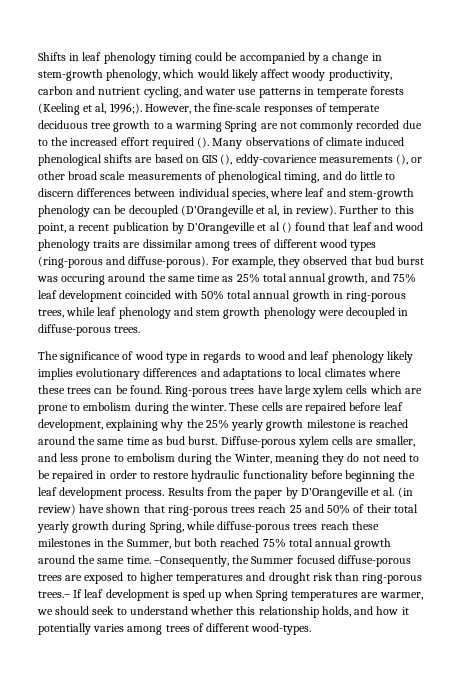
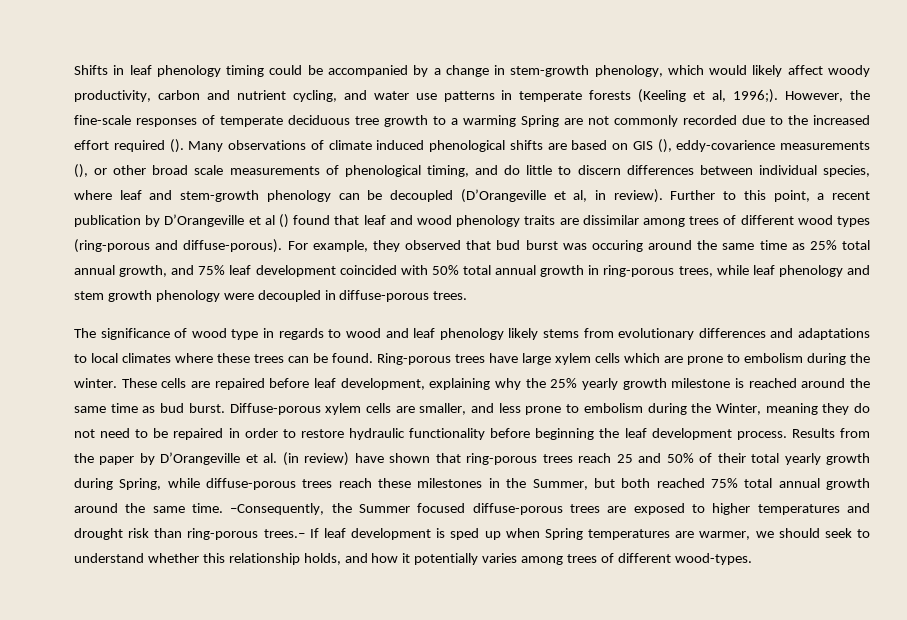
[38,368,73,380] implies -> [542,328,614,338] stems from

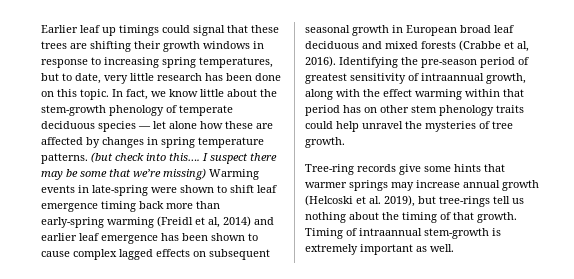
[74,65,871,77] [74,89,871,103] [74,115,870,127] [74,139,870,153] [74,164,870,178] [74,189,870,203] [74,214,871,228] [74,239,870,253] [74,265,870,277] [74,290,468,302] [74,328,870,340] [74,353,870,365] [74,378,870,390] [74,403,871,415] [74,428,870,440] [74,452,871,466] [74,478,871,490] [74,503,871,515] [74,528,870,540] [74,553,752,565] Shifts in leaf phenology timing could be accompanied by a change in stem-growth phenology, which would likely affect woody productivity, carbon and nutrient cycling, and water use patterns in temperate forests (Keeling et al, 1996;). However, the fine-scale responses of temperate deciduous tree growth to a warming Spring are not commonly recorded due to the increased effort required (). Many observations of climate induced phenological shifts are based on GIS (), eddy-covarience measurements (), or other broad scale measurements of phenological timing, and do little to discern differences between individual species, where leaf and stem-growth phenology can be decoupled (D’Orangeville et al, in review). Further to this point, a recent publication by D’Orangeville et al () found that leaf and wood phenology traits are dissimilar among trees of different wood types (ring-porous and diffuse-porous). For example, they observed that bud burst was occuring around the same time as 25% total annual growth, and 75% leaf development coincided with 50% total annual growth in ring-porous trees, while leaf phenology and stem growth phenology were decoupled in diffuse-porous trees. // The significance of wood type in regards to wood and leaf phenology likely stems from evolutionary differences and adaptations to local climates where these trees can be found. Ring-porous trees have large xylem cells which are prone to embolism during the winter. These cells are repaired before leaf development, explaining why the 25% yearly growth milestone is reached around the same time as bud burst. Diffuse-porous xylem cells are smaller, and less prone to embolism during the Winter, meaning they do not need to be repaired in order to restore hydraulic functionality before beginning the leaf development process. Results from the paper by D’Orangeville et al. (in review) have shown that ring-porous trees reach 25 and 50% of their total yearly growth during Spring, while diffuse-porous trees reach these milestones in the Summer, but both reached 75% total annual growth around the same time. –Consequently, the Summer focused diffuse-porous trees are exposed to higher temperatures and drought risk than ring-porous trees.– If leaf development is sped up when Spring temperatures are warmer, we should seek to understand whether this relationship holds, and how it potentially varies among trees of different wood-types. -> [41,25,279,36] [41,41,264,52] [41,57,273,68] [41,73,281,84] [41,89,277,100] [41,105,233,116] [41,121,273,132] [41,137,264,148] [41,152,277,164] [41,168,259,180] [41,185,277,196] [41,201,220,212] [41,216,274,228] [41,233,258,244] [41,249,270,260] [305,25,514,36] [305,40,529,52] [305,56,529,68] [305,73,526,84] [305,89,524,100] [305,105,524,116] [305,121,513,132] [305,137,345,148] [305,164,505,175] [305,180,539,191] [305,195,524,207] [305,212,517,223] [305,228,501,239] [305,244,454,255] Earlier leaf up timings could signal that these trees are shifting their growth windows in response to increasing spring temperatures, but to date, very little research has been done on this topic. In fact, we know little about the stem-growth phenology of temperate deciduous species — let alone how these are affected by changes in spring temperature patterns. (but check into this…. I suspect there may be some that we’re missing) Warming events in late-spring were shown to shift leaf emergence timing back more than early-spring warming (Freidl et al, 2014) and earlier leaf emergence has been shown to cause complex lagged effects on subsequent seasonal growth in European broad leaf deciduous and mixed forests (Crabbe et al, 2016). Identifying the pre-season period of greatest sensitivity of intraannual growth, along with the effect warming within that period has on other stem phenology traits could help unravel the mysteries of tree growth. // Tree-ring records give some hints that warmer springs may increase annual growth (Helcoski et al. 2019), but tree-rings tell us nothing about the timing of that growth. Timing of intraannual stem-growth is extremely important as well.

